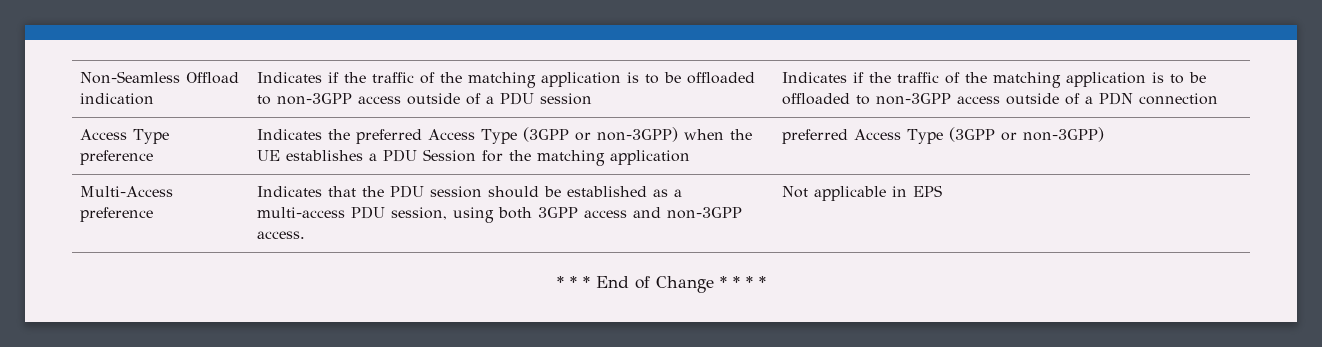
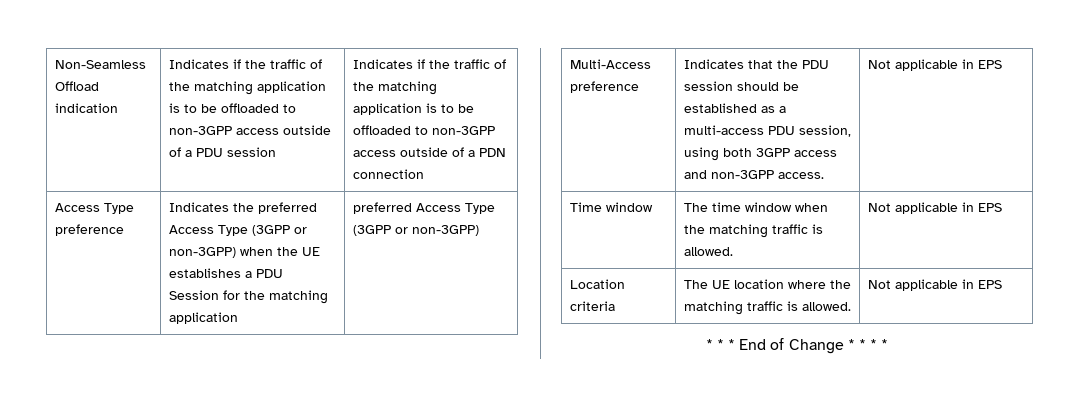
(942, 191) none -> [569,202,653,212] [683,202,828,212] [683,224,823,238] [683,247,733,256] [867,202,1002,214] [569,279,625,289] [569,301,615,311] [683,279,851,289] [683,301,851,315] [867,279,1002,291] // Time window | The time window when the matching traffic is allowed. | Not applicable in EPS // Location criteria | The UE location where the matching traffic is allowed. | Not applicable in EPS

